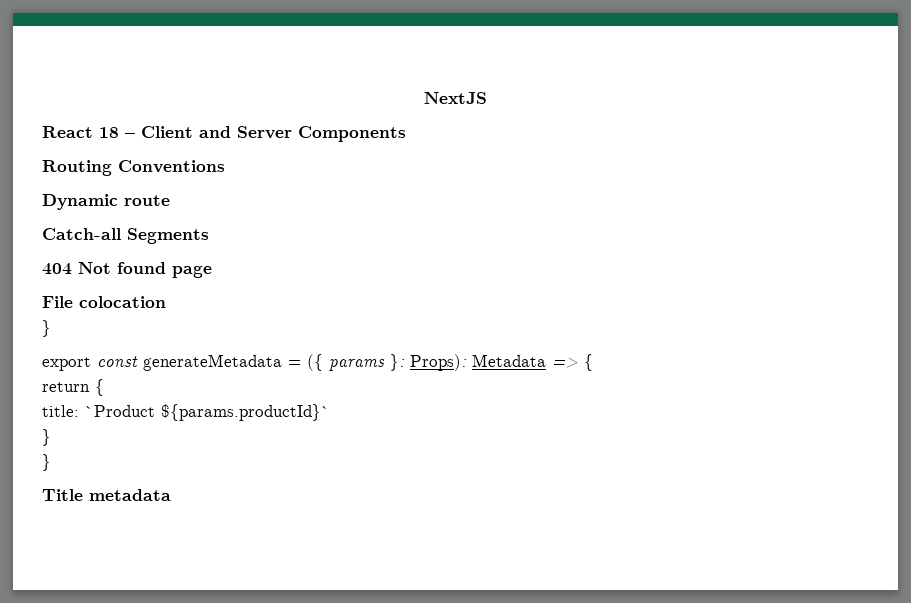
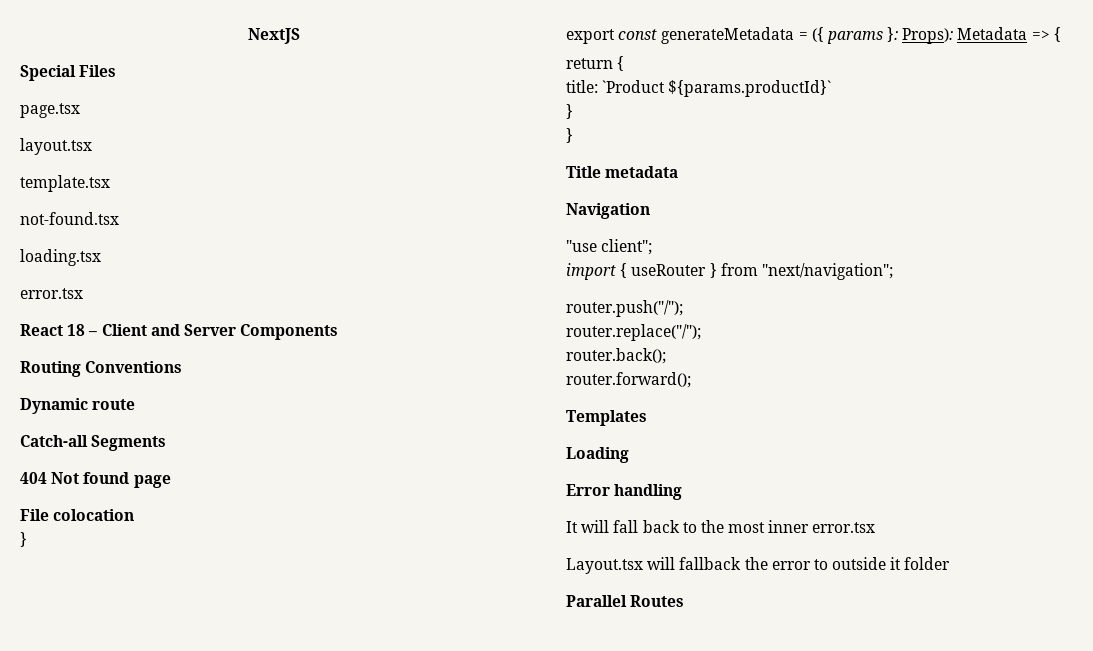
(487, 98) none -> [20,65,117,81] [20,103,80,118] [20,138,92,155] [20,175,110,192] [20,212,119,225] [20,249,101,266] [20,288,83,299] // Special Files // page.tsx // layout.tsx // template.tsx // not-found.tsx // loading.tsx // error.tsx
(171, 495) none -> [566,203,650,219] [566,239,653,255] [566,263,893,280] [566,300,683,317] [566,324,701,341] [566,348,666,364] [566,372,691,388] [566,410,647,426] [566,447,629,463] [566,484,683,500] [566,520,876,533] [566,557,951,574] [566,595,685,607] // Navigation // "use client"; // import { useRouter } from "next/navigation"; // router.push("/"); // router.replace("/"); // router.back(); // router.forward(); // Templates // Loading // Error handling // It will fall back to the most inner error.tsx // Layout.tsx will fallback the error to outside it folder // Parallel Routes

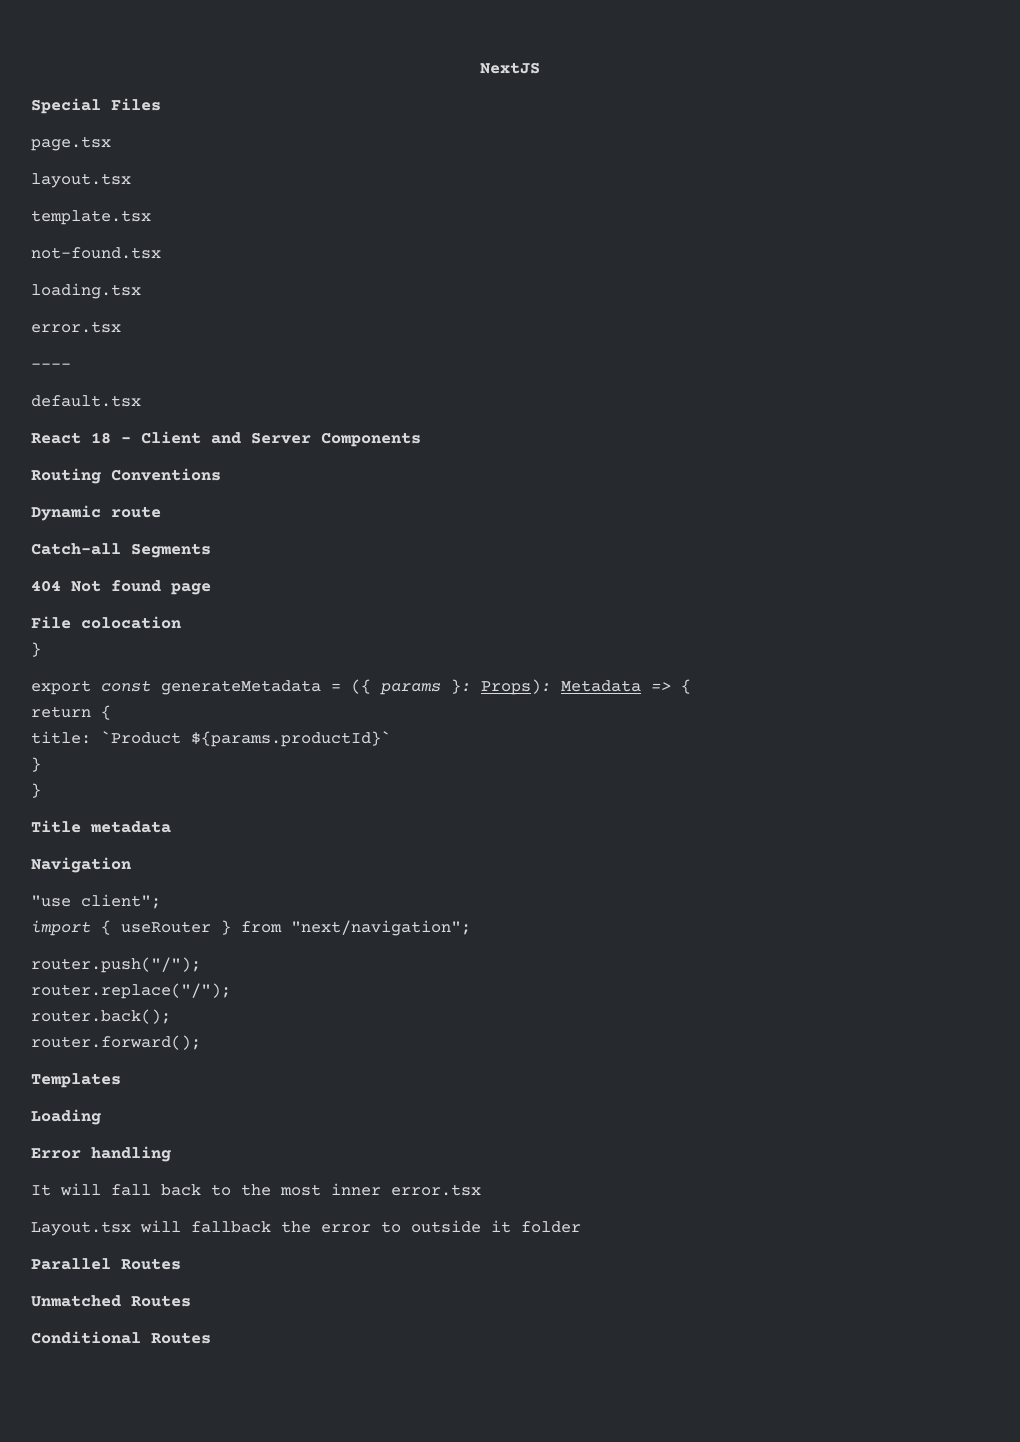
(83, 293) none -> [31,363,71,369] [31,395,141,407] // ---- // default.tsx
(685, 601) none -> [31,1295,191,1307] [31,1331,211,1344] // Unmatched Routes // Conditional Routes

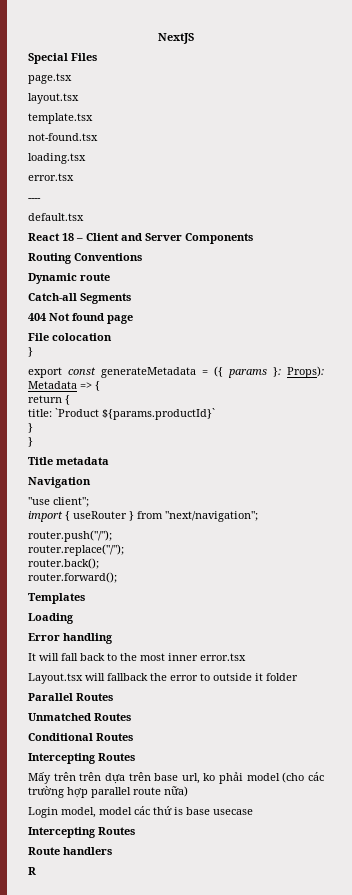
(211, 1338) none -> [28,753,135,764] [28,772,324,784] [28,786,188,798] [28,806,253,818] [28,827,135,838] [28,847,112,855] [28,867,36,875] // Intercepting Routes // Mấy trên trên dựa trên base url, ko phải model (cho các trường hợp parallel route nữa) // Login model, model các thứ is base usecase // Intercepting Routes // Route handlers // R

